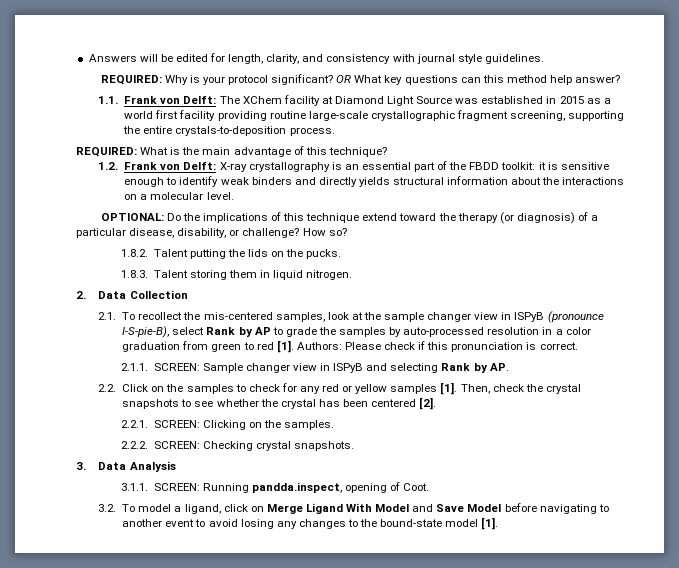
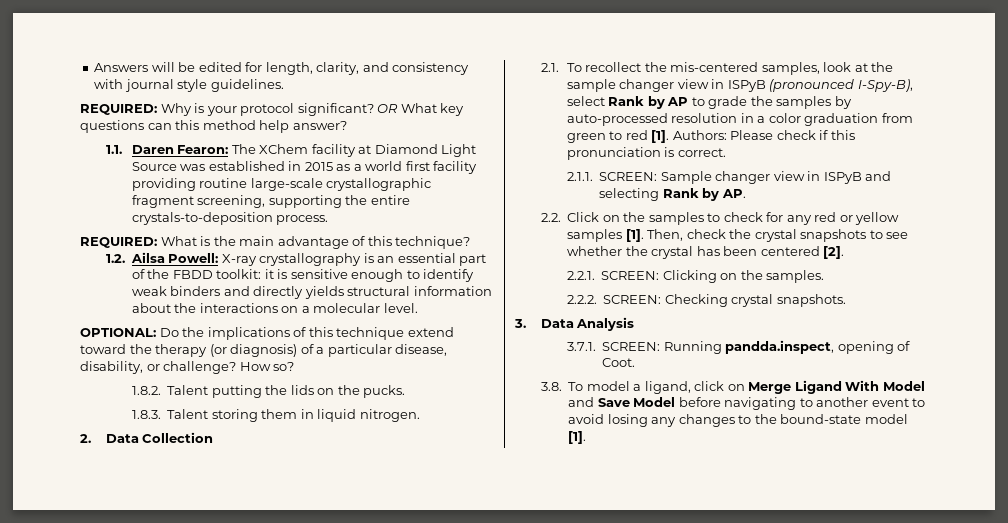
[124,96,217,104] Frank von Delft: -> [131,145,229,154] Daren Fearon:
[124,162,217,170] Frank von Delft: -> [130,252,219,263] Ailsa Powell:
[547,311,604,323] [122,326,170,338] (pronounce I-S-pie-B), -> [769,79,913,92] (pronounced I-Spy-B),
[120,483,148,491] 3.1.1. -> [566,342,596,351] 3.7.1.
[98,504,117,512] 3.2. -> [540,382,562,391] 3.8.

